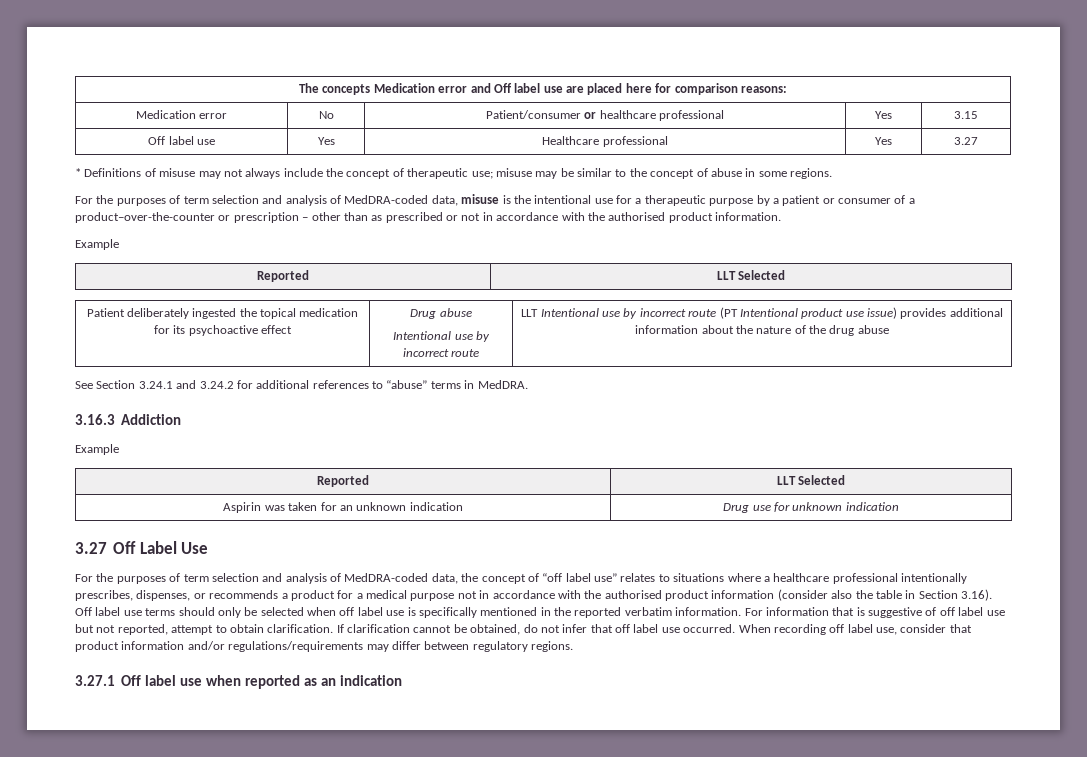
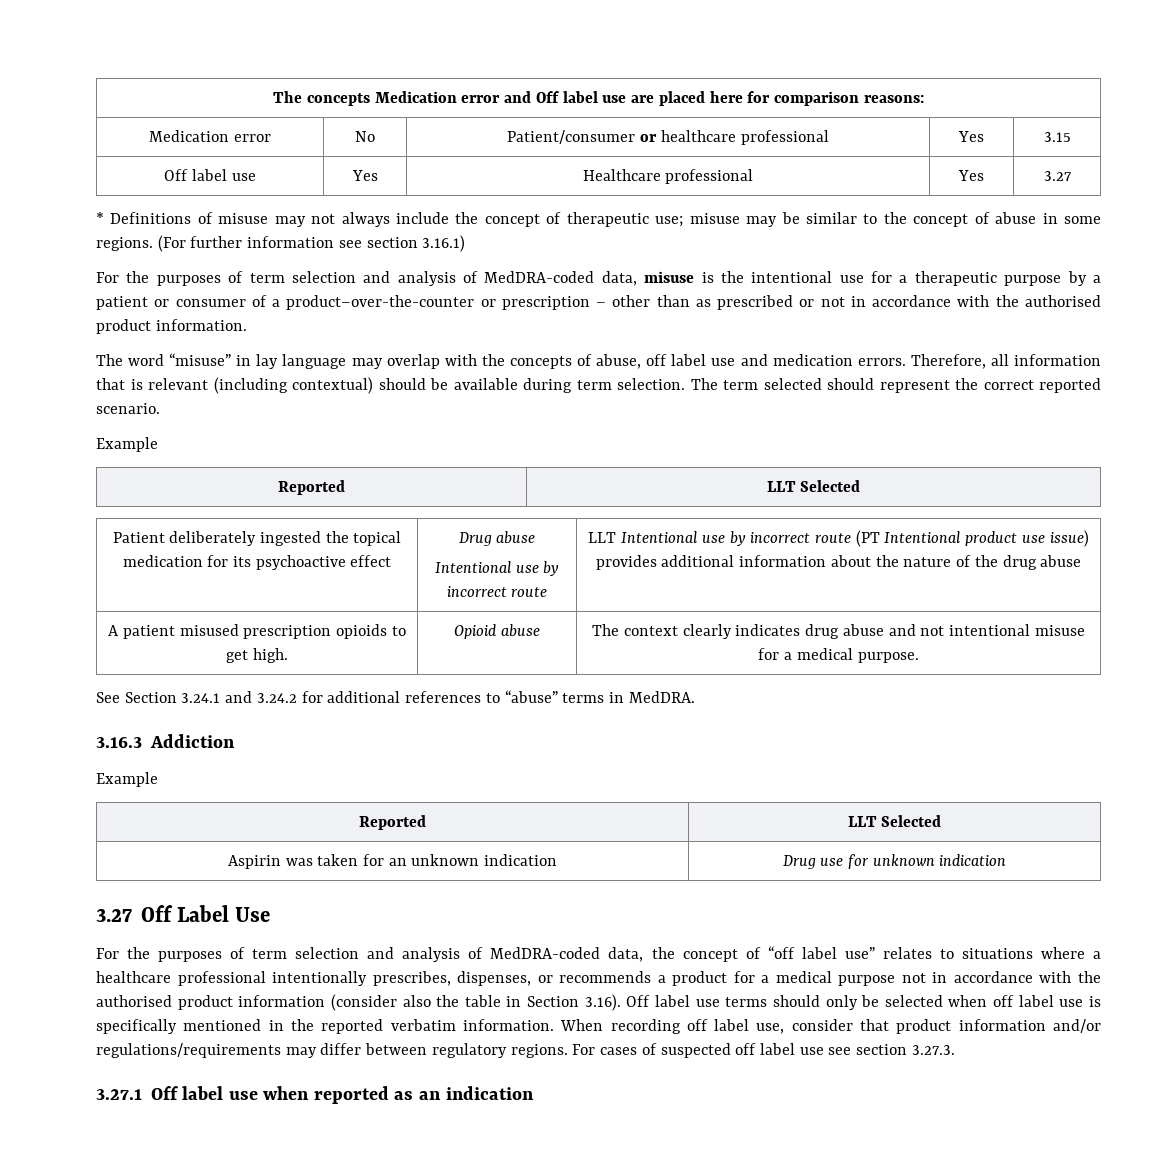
(832, 173) none -> [157,235,466,252] (For further information see section 3.16.1)
(781, 216) none -> [96,353,1101,369] [96,377,1101,394] [96,403,160,414] // The word “misuse” in lay language may overlap with the concepts of abuse, off label use and medication errors. Therefore, all information that is relevant (including contextual) should be available during term selection. The term selected should represent the correct reported scenario.
(889, 329) none -> [108,624,406,639] [226,648,288,663] [454,624,540,639] [592,624,1085,639] [758,648,919,663] // A patient misused prescription opioids to get high. | Opioid abuse | The context clearly indicates drug abuse and not intentional misuse for a medical purpose.
[744,607,1005,618] [75,624,736,635] For information that is suggestive of off label use but not reported, attempt to obtain clarification. If clarification cannot be obtained, do not infer that off label use occurred. -> (554, 1025) none
(573, 646) none -> [572,1043,955,1058] For cases of suspected off label use see section 3.27.3.

